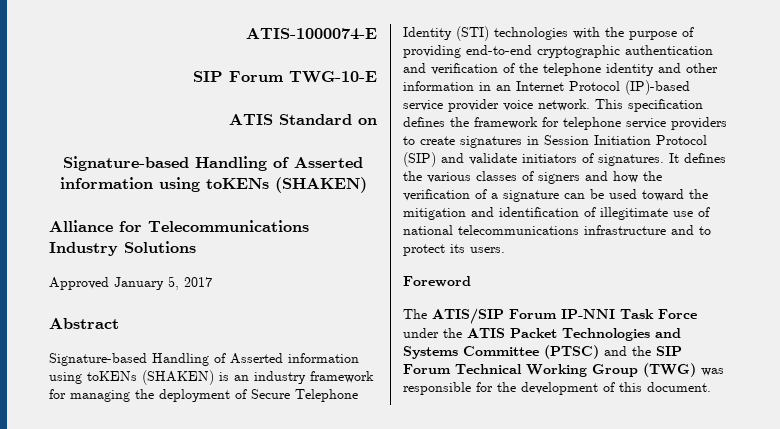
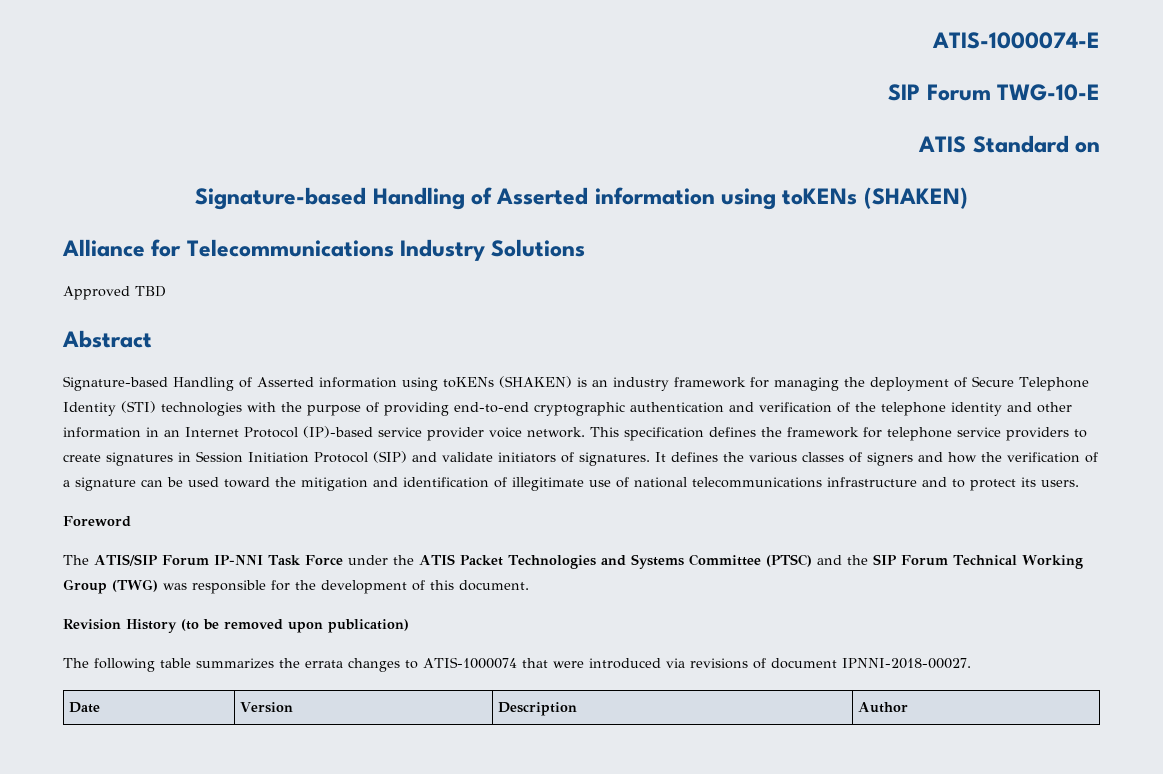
[114,276,212,290] January 5, 2017 -> [135,286,166,297] TBD
(711, 387) none -> [63,619,409,633] [63,657,971,672] [68,702,100,713] [239,702,293,713] [497,702,577,716] [857,702,908,713] // Revision History (to be removed upon publication) // The following table summarizes the errata changes to ATIS-1000074 that were introduced via revisions of document IPNNI-2018-00027. // Date | Version | Description | Author

